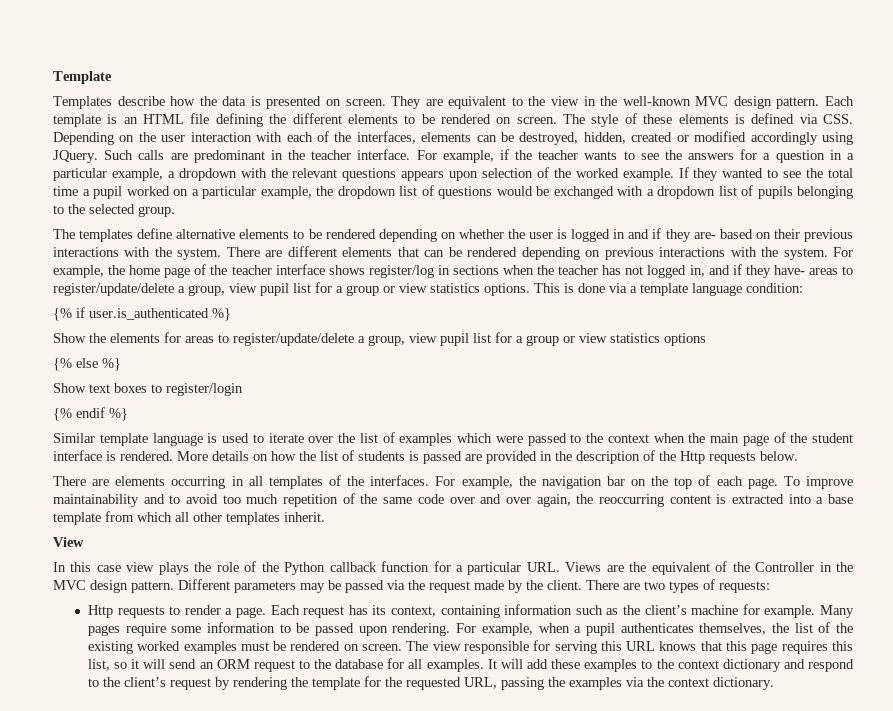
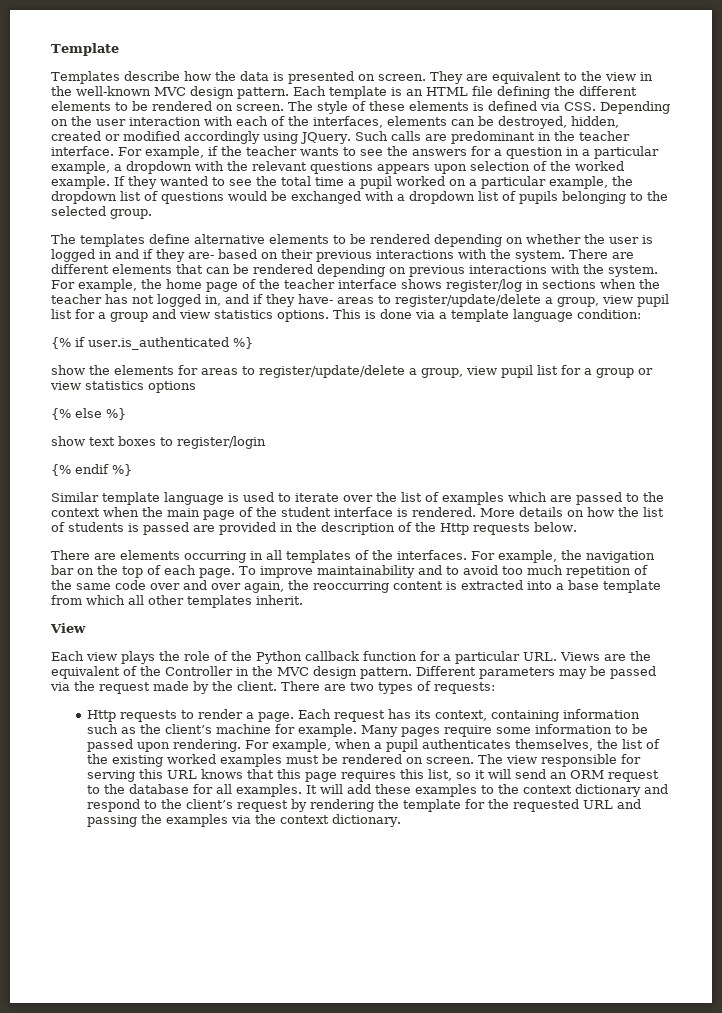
[383,286,395,293] or -> [152,309,176,319] and
[53,333,86,343] Show -> [51,365,85,375] show
[53,383,86,393] Show -> [51,436,85,446] show
[495,436,523,443] were -> [550,495,572,502] are
[53,562,121,572] In this case -> [51,651,84,661] Each
[463,677,497,689] URL, -> [583,799,642,809] URL and

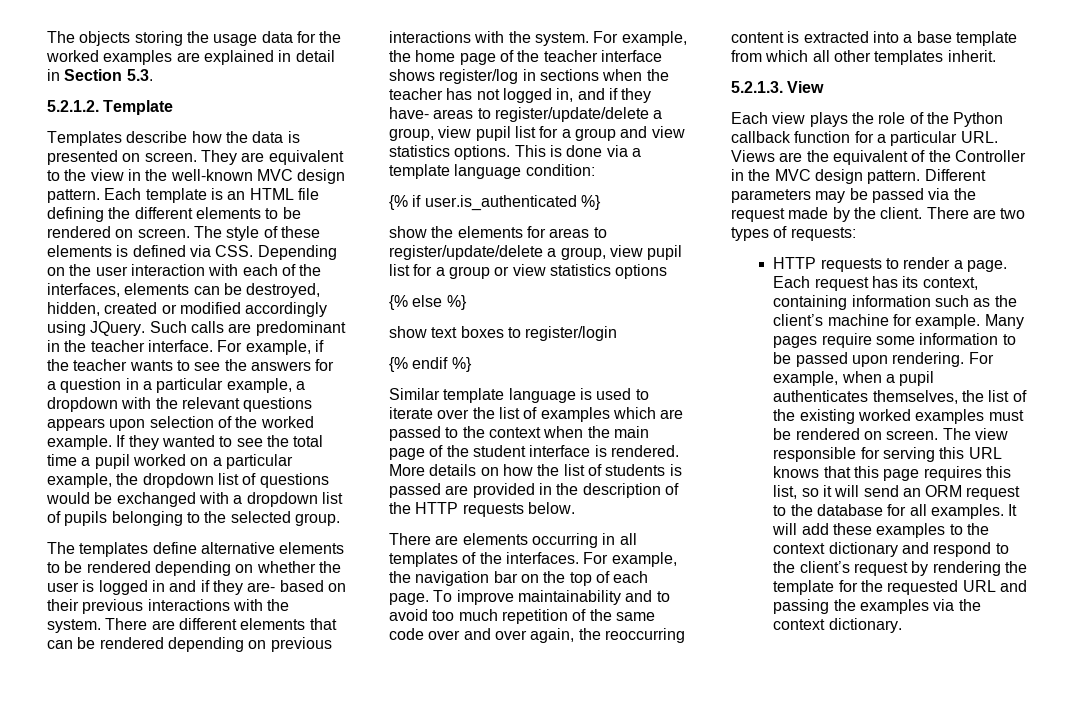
(51, 49) none -> [47,31,342,46] [46,50,335,65] [47,69,153,81] [47,100,99,112] The objects storing the usage data for the worked examples are explained in detail in Section 5.3. // 5.2.1.2.
[440,523,469,535] Http -> [415,502,459,514] HTTP
(303, 600) none -> [731,81,783,93] 5.2.1.3.
[87,710,117,722] Http -> [773,257,817,269] HTTP

